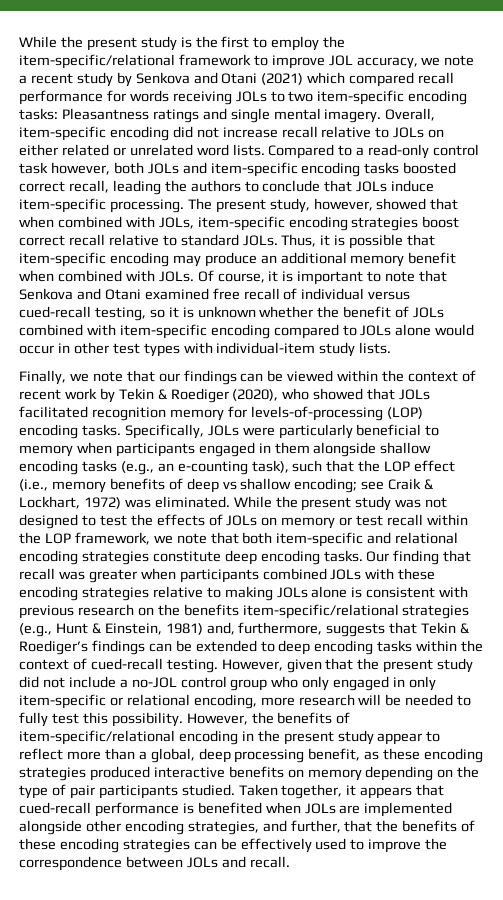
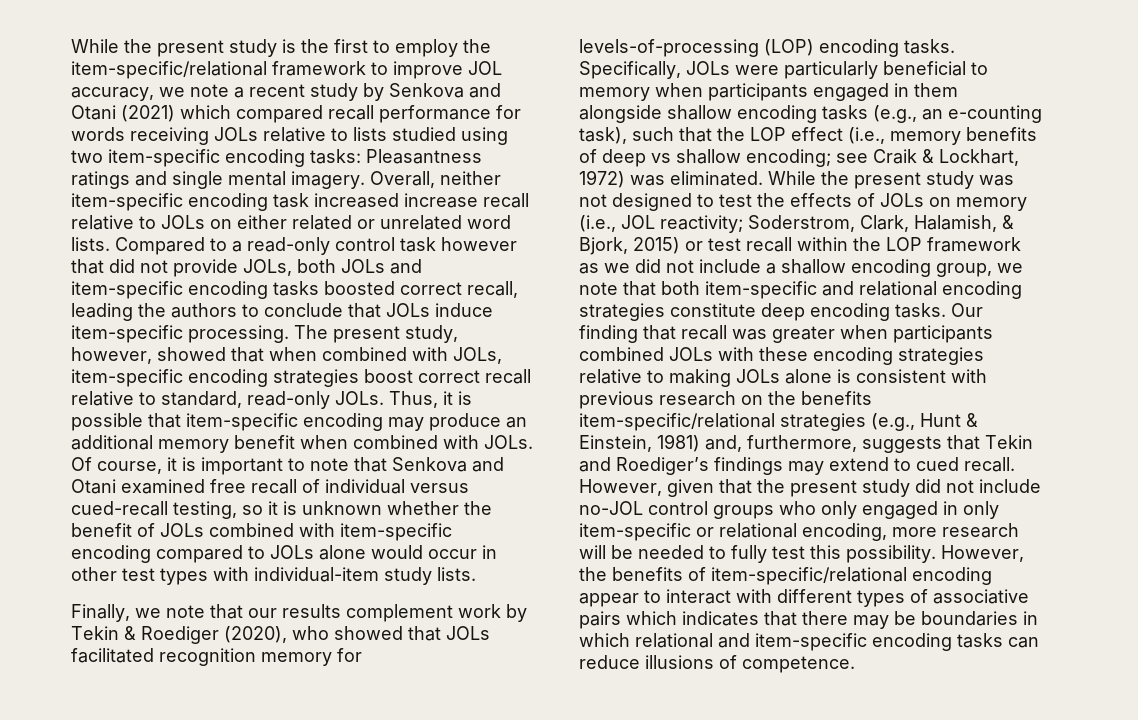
[270,91,285,102] to -> [263,127,508,145] relative to lists studied using
[19,126,219,141] item-specific encoding did not -> [440,171,501,185] [71,193,399,211] neither item-specific encoding task increased
[50,162,110,175] however, -> [441,237,517,251] [71,259,292,277] however that did not provide JOLs,
[180,234,239,246] standard -> [161,391,330,409] standard, read-only
[183,370,476,385] [19,389,61,400] findings can be viewed within the context of recent -> [282,604,453,622] results complement
(336, 523) none -> [579,215,1014,233] [579,237,680,255] (i.e., JOL reactivity; Soderstrom, Clark, Halamish, & Bjork, 2015)
[74,532,150,545] framework, -> [927,237,1021,252] [579,259,992,277] framework as we did not include a shallow encoding group,
[460,623,470,634] & -> [579,457,611,472] and
[148,640,484,655] [19,658,218,673] can be extended to deep encoding tasks within the context of cued-recall testing. -> [788,457,1015,475] may extend to cued recall.
[119,679,128,688] a -> (1041, 486) none
[230,679,268,691] group -> [713,505,774,519] groups
[241,730,441,745] [19,748,484,763] [19,766,480,781] [19,784,445,799] [19,802,453,817] [19,820,476,835] [19,838,448,853] [19,856,290,871] in the present study appear to reflect more than a global, deep processing benefit, as these encoding strategies produced interactive benefits on memory depending on the type of pair participants studied. Taken together, it appears that cued-recall performance is benefited when JOLs are implemented alongside other encoding strategies, and further, that the benefits of these encoding strategies can be effectively used to improve the correspondence between JOLs and recall. -> [579,589,1029,607] [579,611,1038,629] [579,633,1039,651] [579,655,855,673] appear to interact with different types of associative pairs which indicates that there may be boundaries in which relational and item-specific encoding tasks can reduce illusions of competence.

